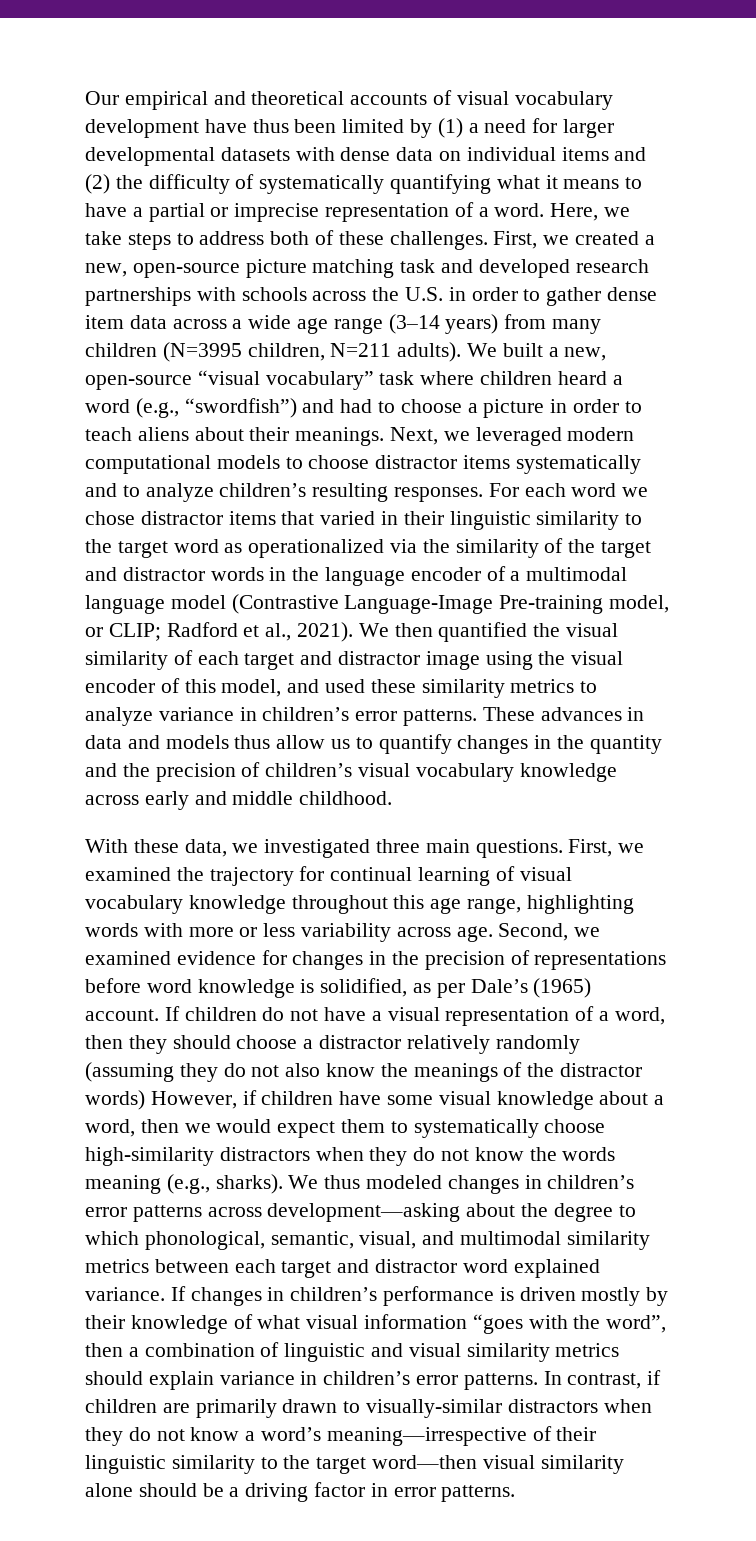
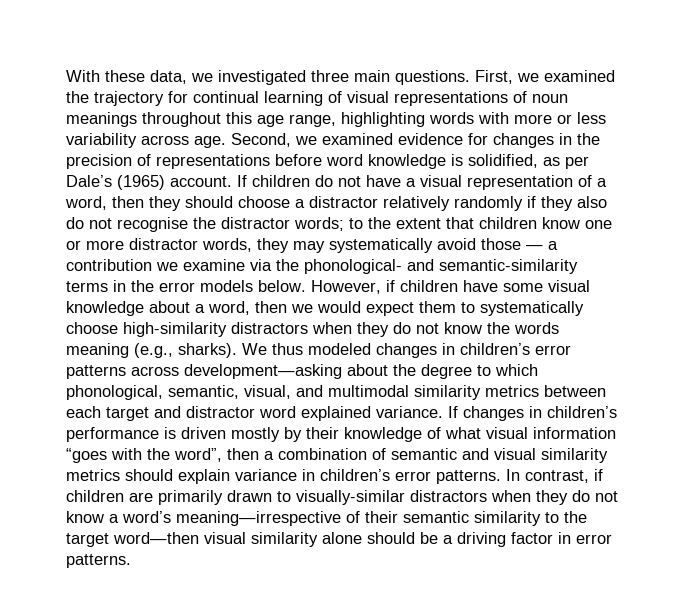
[85,90,613,110] [85,118,615,138] [85,147,647,166] [85,174,643,194] [85,202,631,222] [85,230,655,250] [85,259,649,278] [85,287,658,306] [85,314,602,334] [85,342,607,362] [85,370,623,390] [85,398,642,418] [85,427,635,446] [85,455,641,474] [85,483,649,502] [85,511,643,530] [85,538,652,558] [85,566,628,586] [85,594,670,614] [85,622,619,642] [85,650,624,670] [85,678,598,698] [85,707,645,726] [85,734,662,754] [85,762,617,782] [85,791,393,810] Our empirical and theoretical accounts of visual vocabulary development have thus been limited by (1) a need for larger developmental datasets with dense data on individual items and (2) the difficulty of systematically quantifying what it means to have a partial or imprecise representation of a word. Here, we take steps to address both of these challenges. First, we created a new, open-source picture matching task and developed research partnerships with schools across the U.S. in order to gather dense item data across a wide age range (3–14 years) from many children (N=3995 children, N=211 adults). We built a new, open-source “visual vocabulary” task where children heard a word (e.g., “swordfish”) and had to choose a picture in order to teach aliens about their meanings. Next, we leveraged modern computational models to choose distractor items systematically and to analyze children’s resulting responses. For each word we chose distractor items that varied in their linguistic similarity to the target word as operationalized via the similarity of the target and distractor words in the language encoder of a multimodal language model (Contrastive Language-Image Pre-training model, or CLIP; Radford et al., 2021). We then quantified the visual similarity of each target and distractor image using the visual encoder of this model, and used these similarity metrics to analyze variance in children’s error patterns. These advances in data and models thus allow us to quantify changes in the quantity and the precision of children’s visual vocabulary knowledge across early and middle childhood. // -> (66, 76) none
[85,895,286,914] vocabulary knowledge -> [394,91,568,106] [66,112,137,127] representations of noun meanings
[85,1062,643,1082] [85,1090,145,1110] (assuming they do not also know the meanings of the distractor words) -> [527,196,607,211] [66,217,612,232] [66,238,558,253] [66,259,578,274] [66,280,306,292] if they also do not recognise the distractor words; to the extent that children know one or more distractor words, they may systematically avoid those — a contribution we examine via the phonological- and semantic-similarity terms in the error models below.
[284,1343,366,1362] linguistic -> [391,448,457,460] semantic
[85,1455,166,1474] linguistic -> [403,511,469,523] semantic

